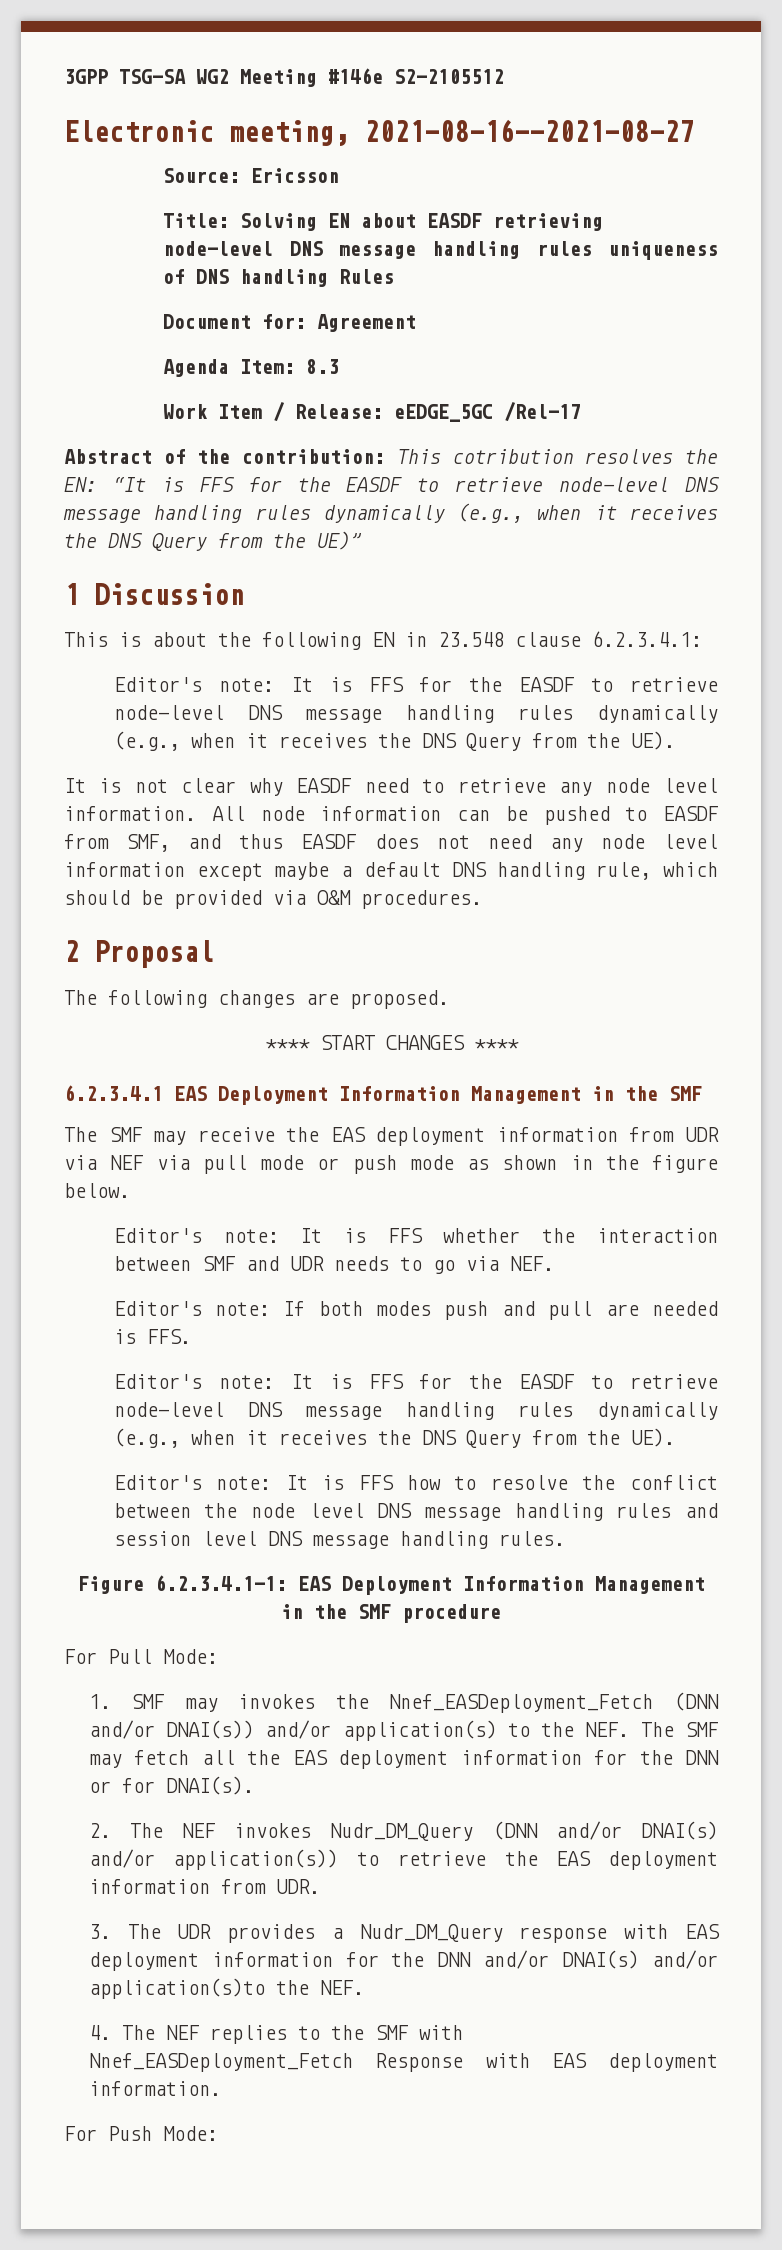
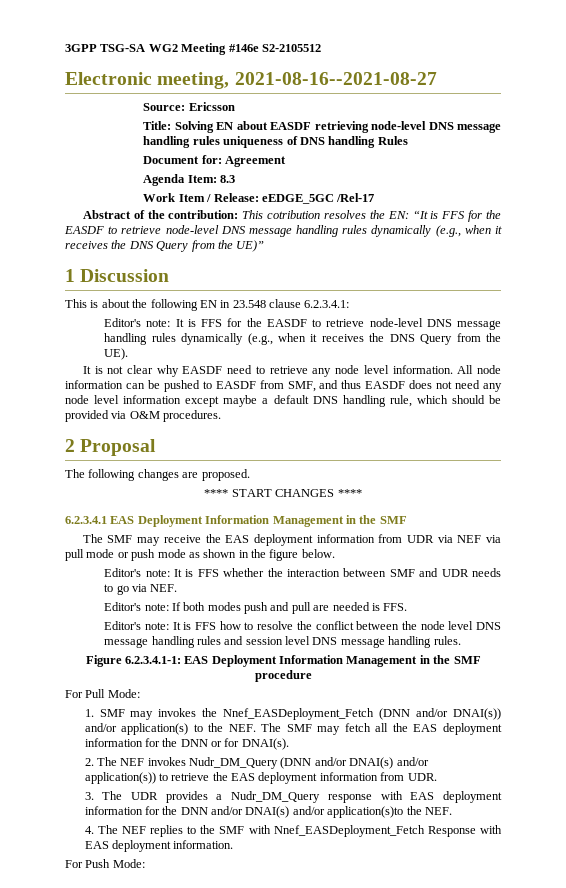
[113,1374,718,1389] [113,1402,718,1420] [113,1428,675,1448] // Editor's note: It is FFS for the EASDF to retrieve node-level DNS message handling rules dynamically (e.g., when it receives the DNS Query from the UE). -> (408, 607) none

